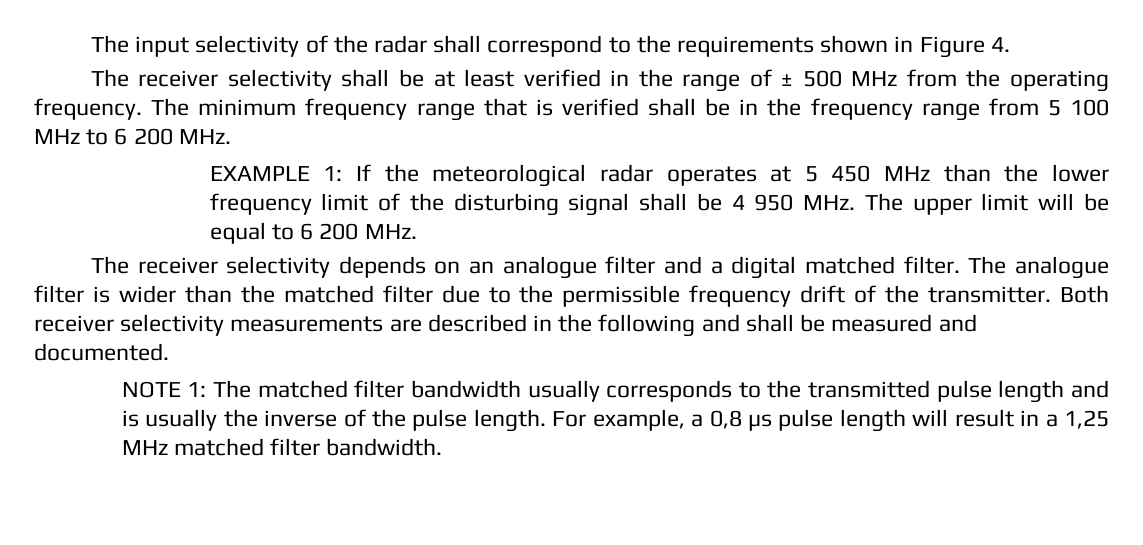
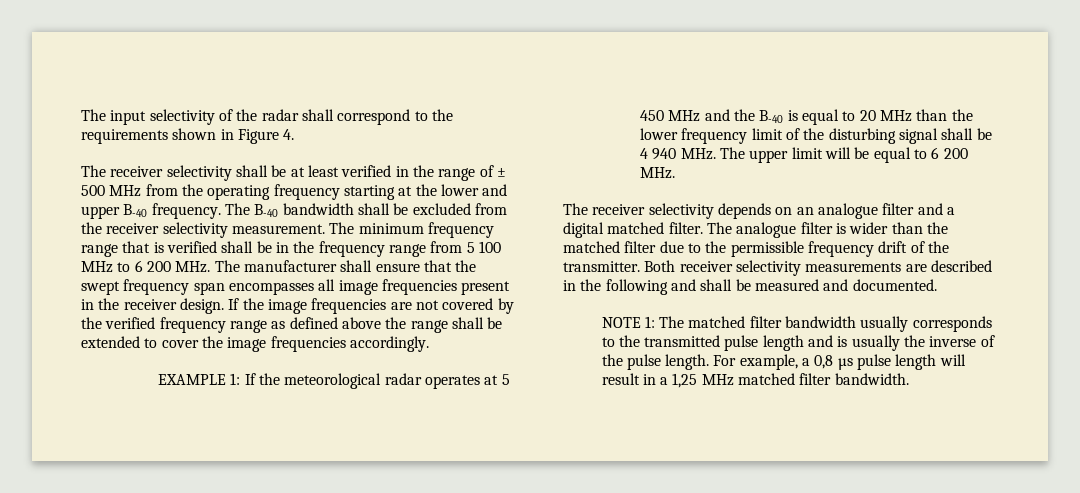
[34,98,142,120] frequency. -> [273,184,508,200] [81,203,507,219] [81,222,325,238] frequency starting at the lower and upper B-40 frequency. The B-40 bandwidth shall be excluded from the receiver selectivity measurement.
(231, 136) none -> [214,260,477,272] [81,279,511,295] [81,298,514,314] [81,317,503,333] [81,336,429,352] The manufacturer shall ensure that the swept frequency span encompasses all image frequencies present in the receiver design. If the image frequencies are not covered by the verified frequency range as defined above the range shall be extended to cover the image frequencies accordingly.
(931, 173) none -> [704,109,912,125] and the B-40 is equal to 20 MHz
[754,194,794,211] 950 -> [652,148,677,160] 940

